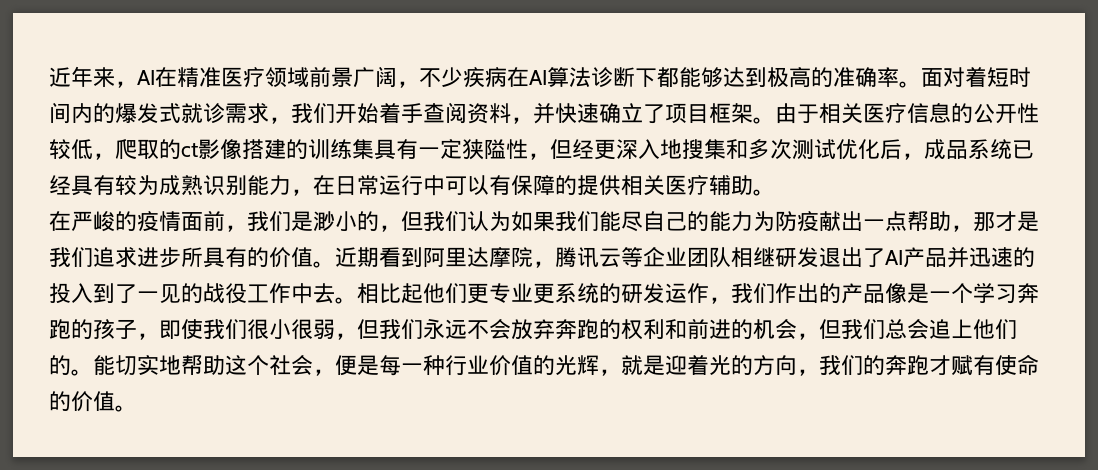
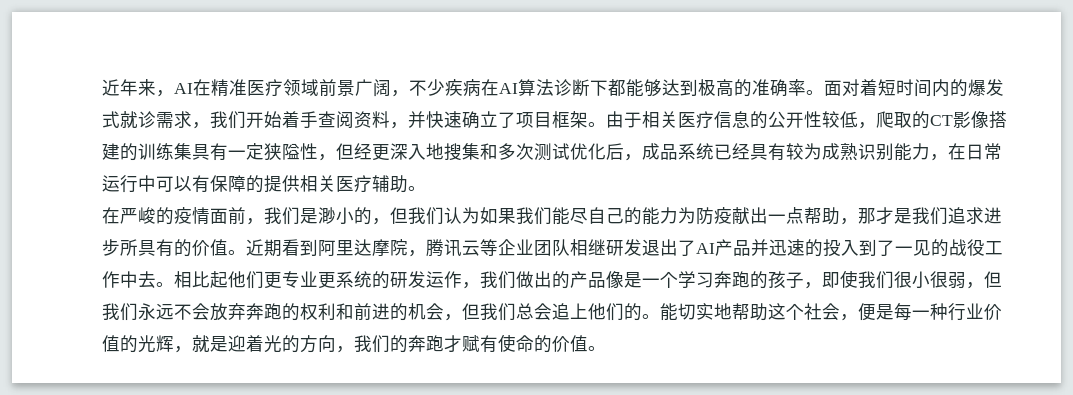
[181,143,198,157] ct -> [930,115,953,126] CT
[775,283,797,303] 作 -> [516,271,534,288] 做

